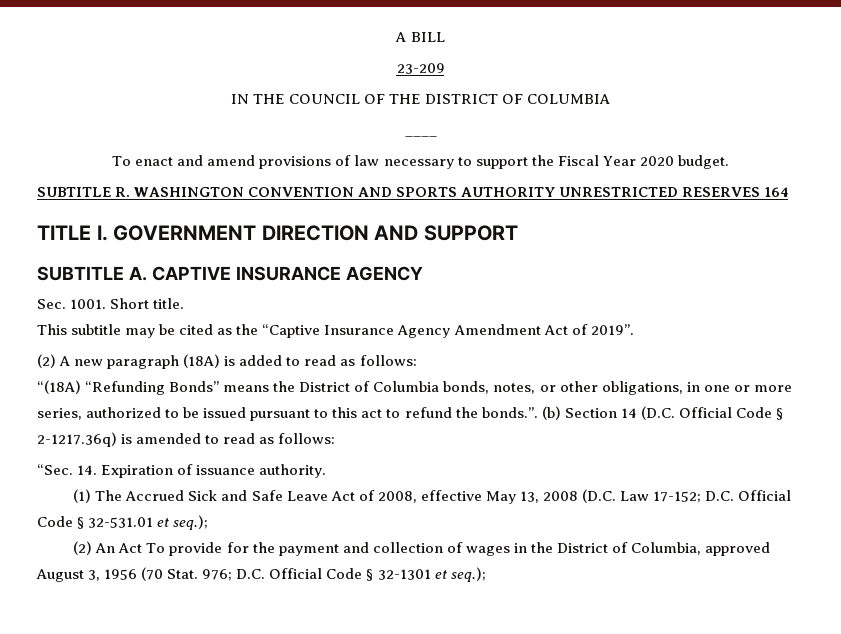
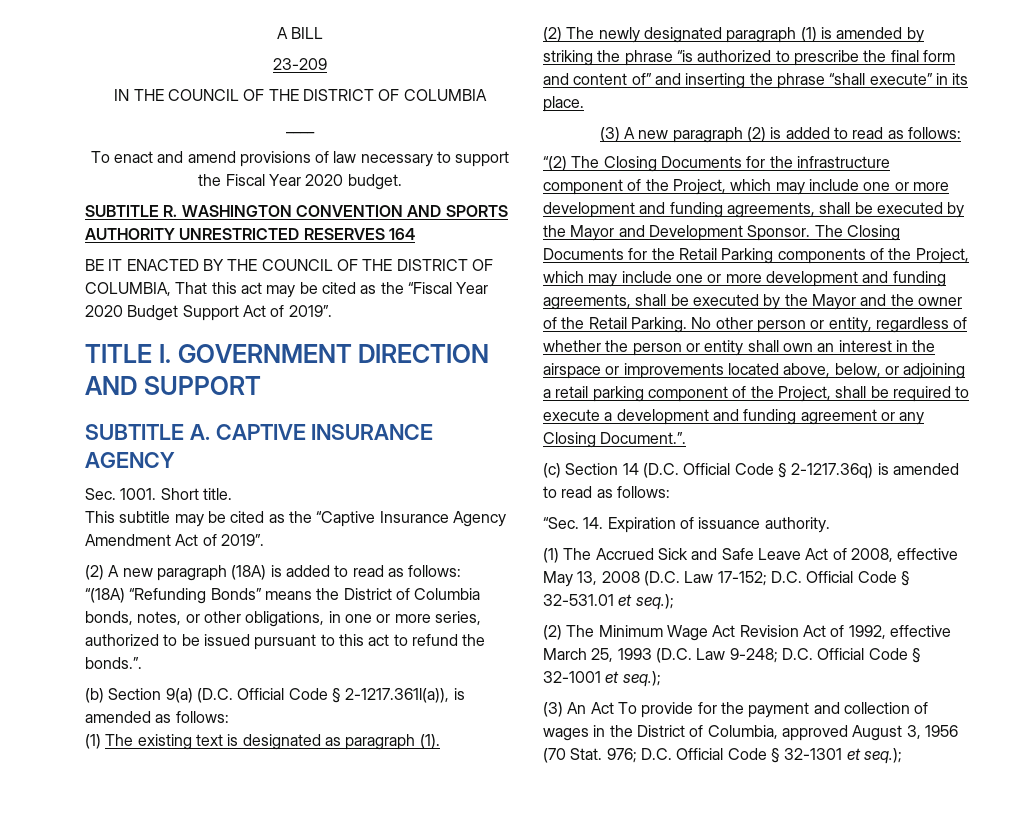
(789, 192) none -> [85,259,493,271] [85,282,489,298] [85,305,332,321] // BE IT ENACTED BY THE COUNCIL OF THE DISTRICT OF COLUMBIA, That this act may be cited as the “Fiscal Year 2020 Budget Support Act of 2019”.
(538, 412) none -> (142, 663) //
(617, 413) none -> [165,688,465,703] [85,711,229,723] [85,734,440,750] [543,27,924,43] [543,50,955,66] [543,73,969,89] [543,96,584,112] [599,127,961,143] [543,156,890,172] [543,179,949,195] [543,202,965,218] [543,225,900,241] [543,248,969,264] [543,271,946,287] [543,294,962,310] [543,317,968,333] [543,340,936,356] [543,363,966,379] [543,386,970,402] [543,409,925,425] [543,432,687,448] [543,463,619,478] 9(a) (D.C. Official Code § 2-1217.361l(a)), is amended as follows: // (1) The existing text is designated as paragraph (1). // (2) The newly designated paragraph (1) is amended by striking the phrase “is authorized to prescribe the final form and content of” and inserting the phrase “shall execute” in its place. // (3) A new paragraph (2) is added to read as follows: // “(2) The Closing Documents for the infrastructure component of the Project, which may include one or more development and funding agreements, shall be executed by the Mayor and Development Sponsor. The Closing Documents for the Retail Parking components of the Project, which may include one or more development and funding agreements, shall be executed by the Mayor and the owner of the Retail Parking. No other person or entity, regardless of whether the person or entity shall own an interest in the airspace or improvements located above, below, or adjoining a retail parking component of the Project, shall be required to execute a development and funding agreement or any Closing Document.”. // (c) Section
(93, 548) none -> [566,625,951,641] [543,648,921,663] [543,671,661,687] [543,702,563,717] The Minimum Wage Act Revision Act of 1992, effective March 25, 1993 (D.C. Law 9-248; D.C. Official Code § 32-1001 et seq.); // (3)

